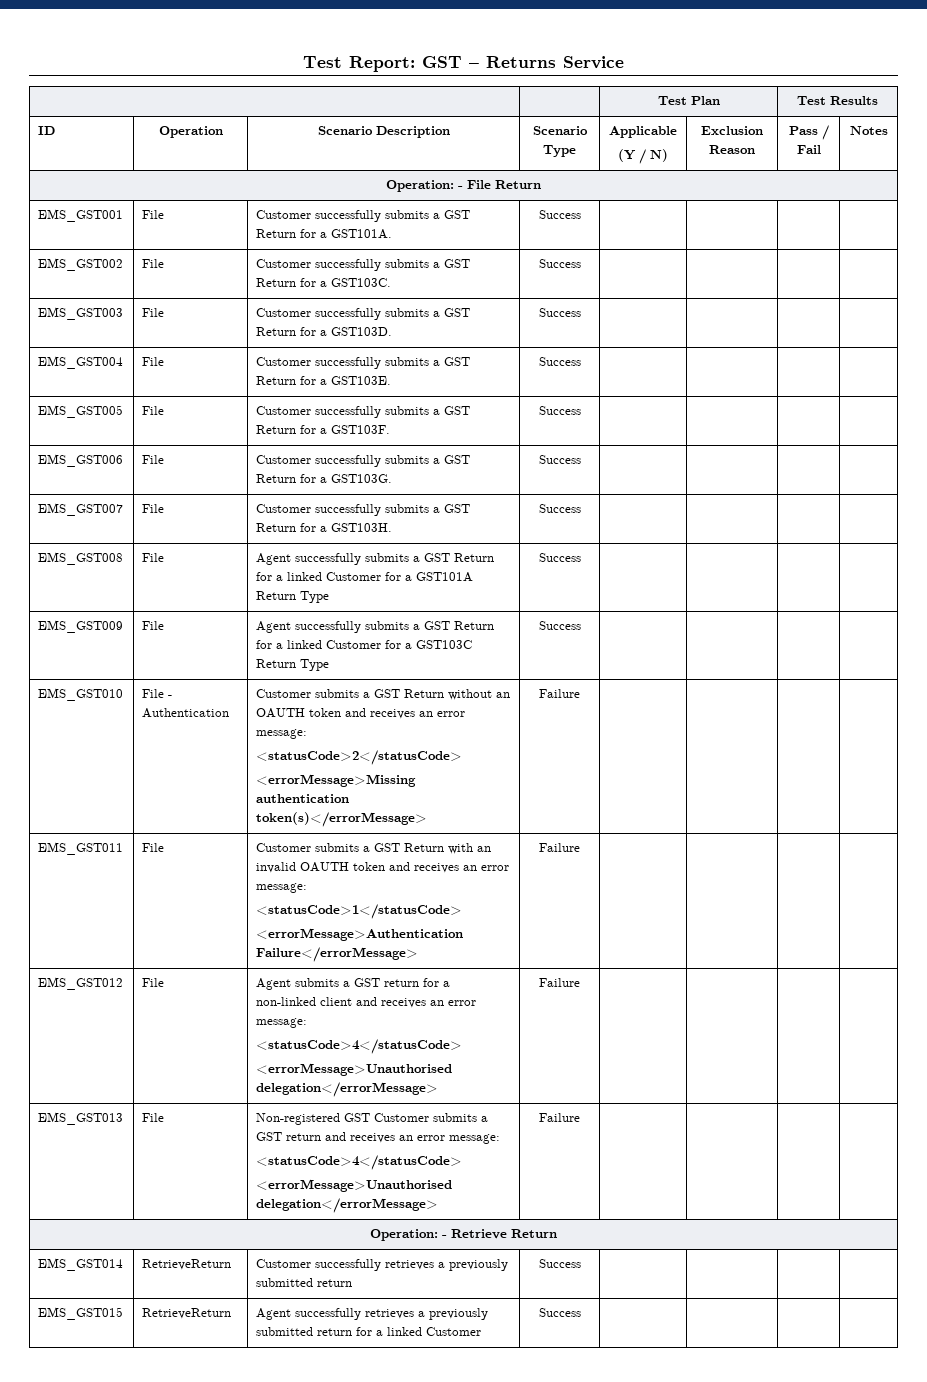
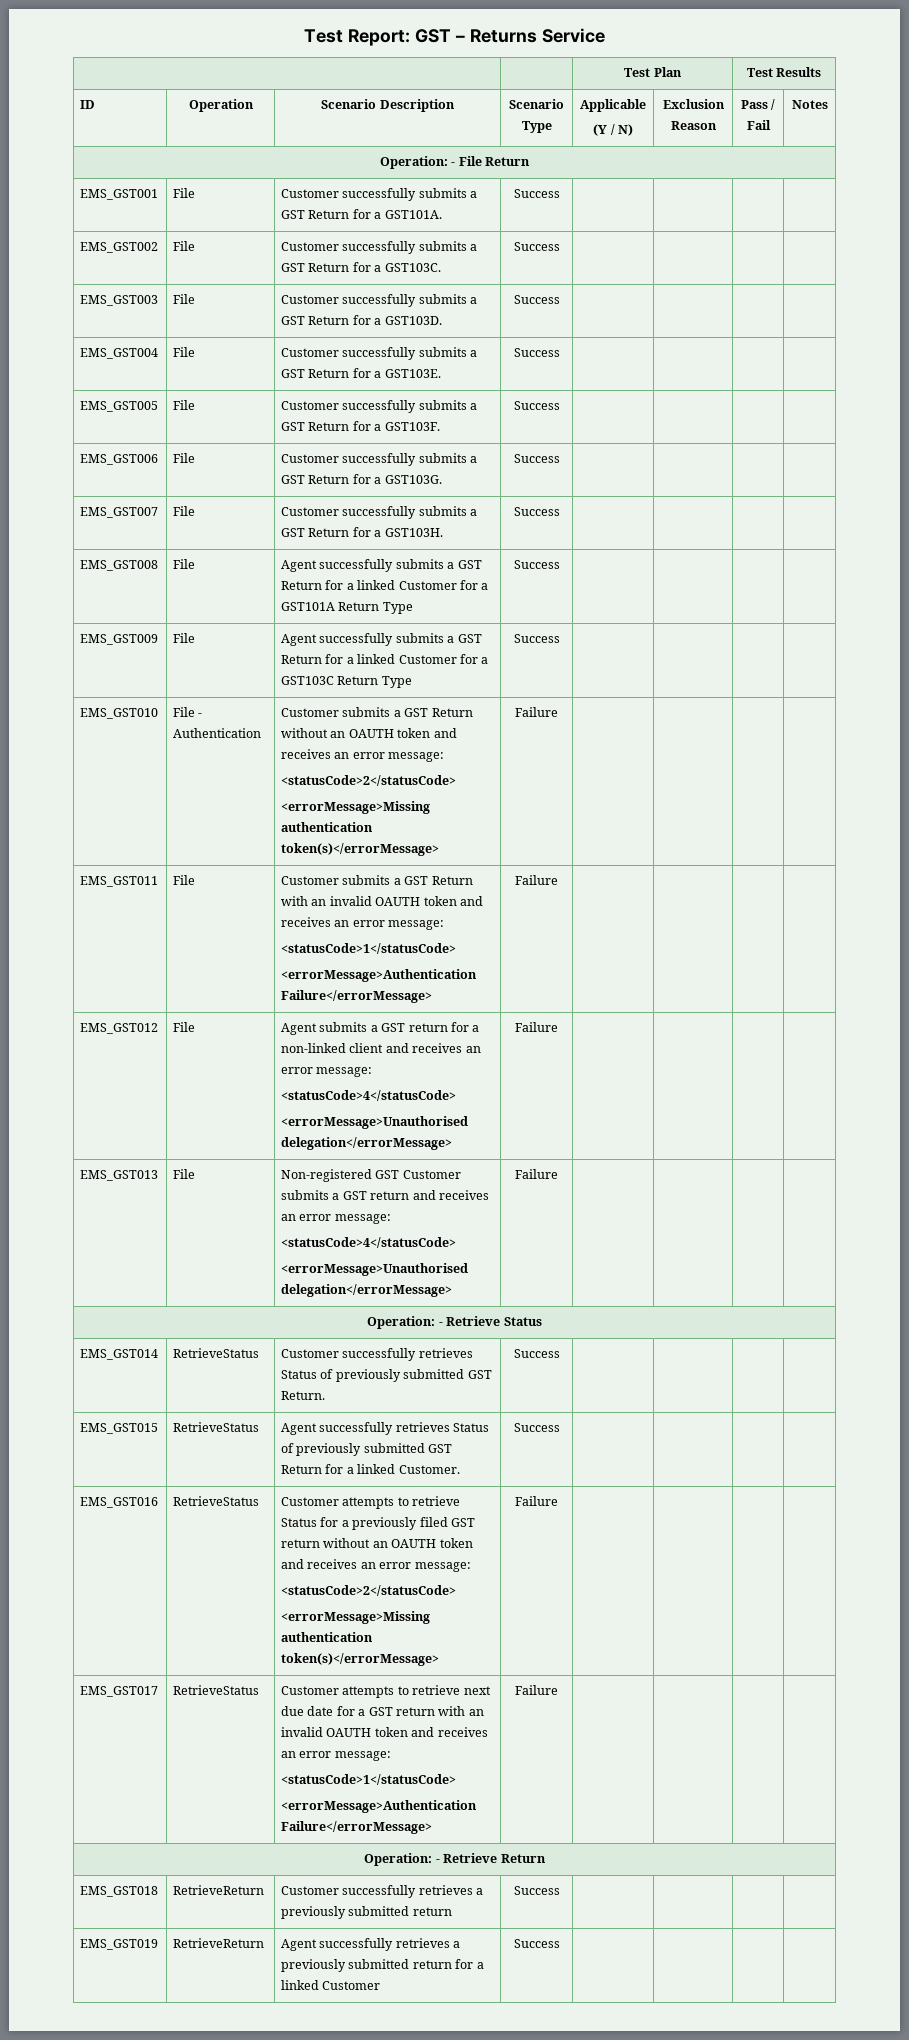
(580, 1117) none -> [367,1316,542,1329] [80,1349,159,1360] [173,1348,260,1358] [281,1348,473,1361] [281,1369,492,1382] [281,1391,326,1400] [513,1349,560,1358] [80,1423,159,1434] [173,1422,260,1432] [281,1422,490,1435] [281,1443,453,1456] [281,1464,460,1474] [513,1423,560,1432] [80,1497,159,1508] [173,1496,260,1506] [281,1496,461,1509] [281,1517,475,1530] [281,1538,473,1548] [281,1559,471,1572] [281,1585,457,1596] [281,1611,431,1624] [281,1632,374,1642] [281,1653,440,1666] [515,1496,558,1506] [80,1686,159,1697] [173,1685,260,1695] [281,1685,491,1698] [281,1706,484,1716] [281,1727,488,1737] [281,1751,391,1761] [281,1774,457,1785] [281,1800,478,1813] [281,1821,433,1834] [515,1685,558,1695] // Operation: - Retrieve Status // EMS_GST014 | RetrieveStatus | Customer successfully retrieves Status of previously submitted GST Return. | Success | | | | // EMS_GST015 | RetrieveStatus | Agent successfully retrieves Status of previously submitted GST Return for a linked Customer. | Success | | | | // EMS_GST016 | RetrieveStatus | Customer attempts to retrieve Status for a previously filed GST return without an OAUTH token and receives an error message: // <statusCode>2</statusCode> // <errorMessage>Missing authentication token(s)</errorMessage> | Failure | | | | // EMS_GST017 | RetrieveStatus | Customer attempts to retrieve next due date for a GST return with an invalid OAUTH token and receives an error message: // <statusCode>1</statusCode> // <errorMessage>Authentication Failure</errorMessage> | Failure | | | |
[38,1258,124,1271] EMS_GST014 -> [80,1886,159,1897] EMS_GST018
[38,1307,124,1320] EMS_GST015 -> [80,1939,159,1950] EMS_GST019

